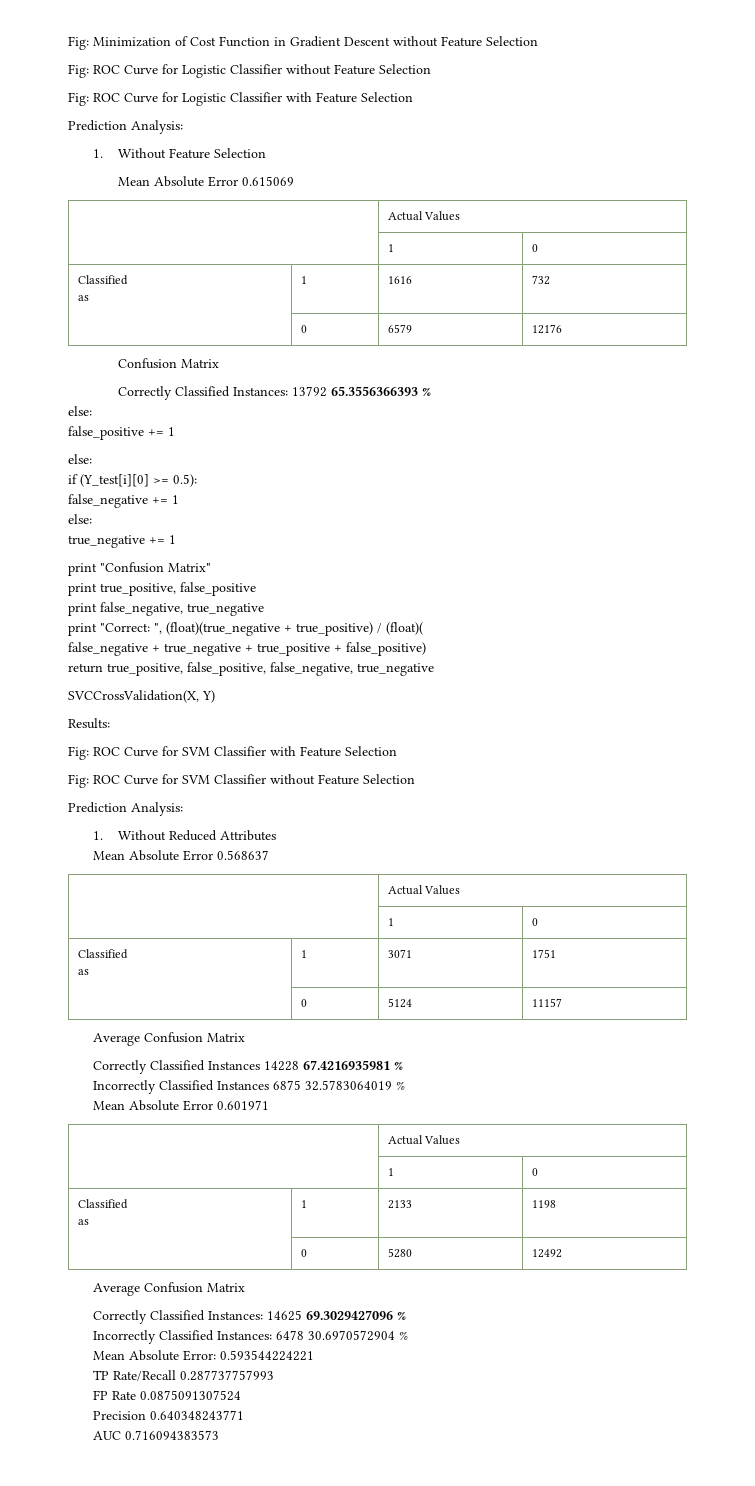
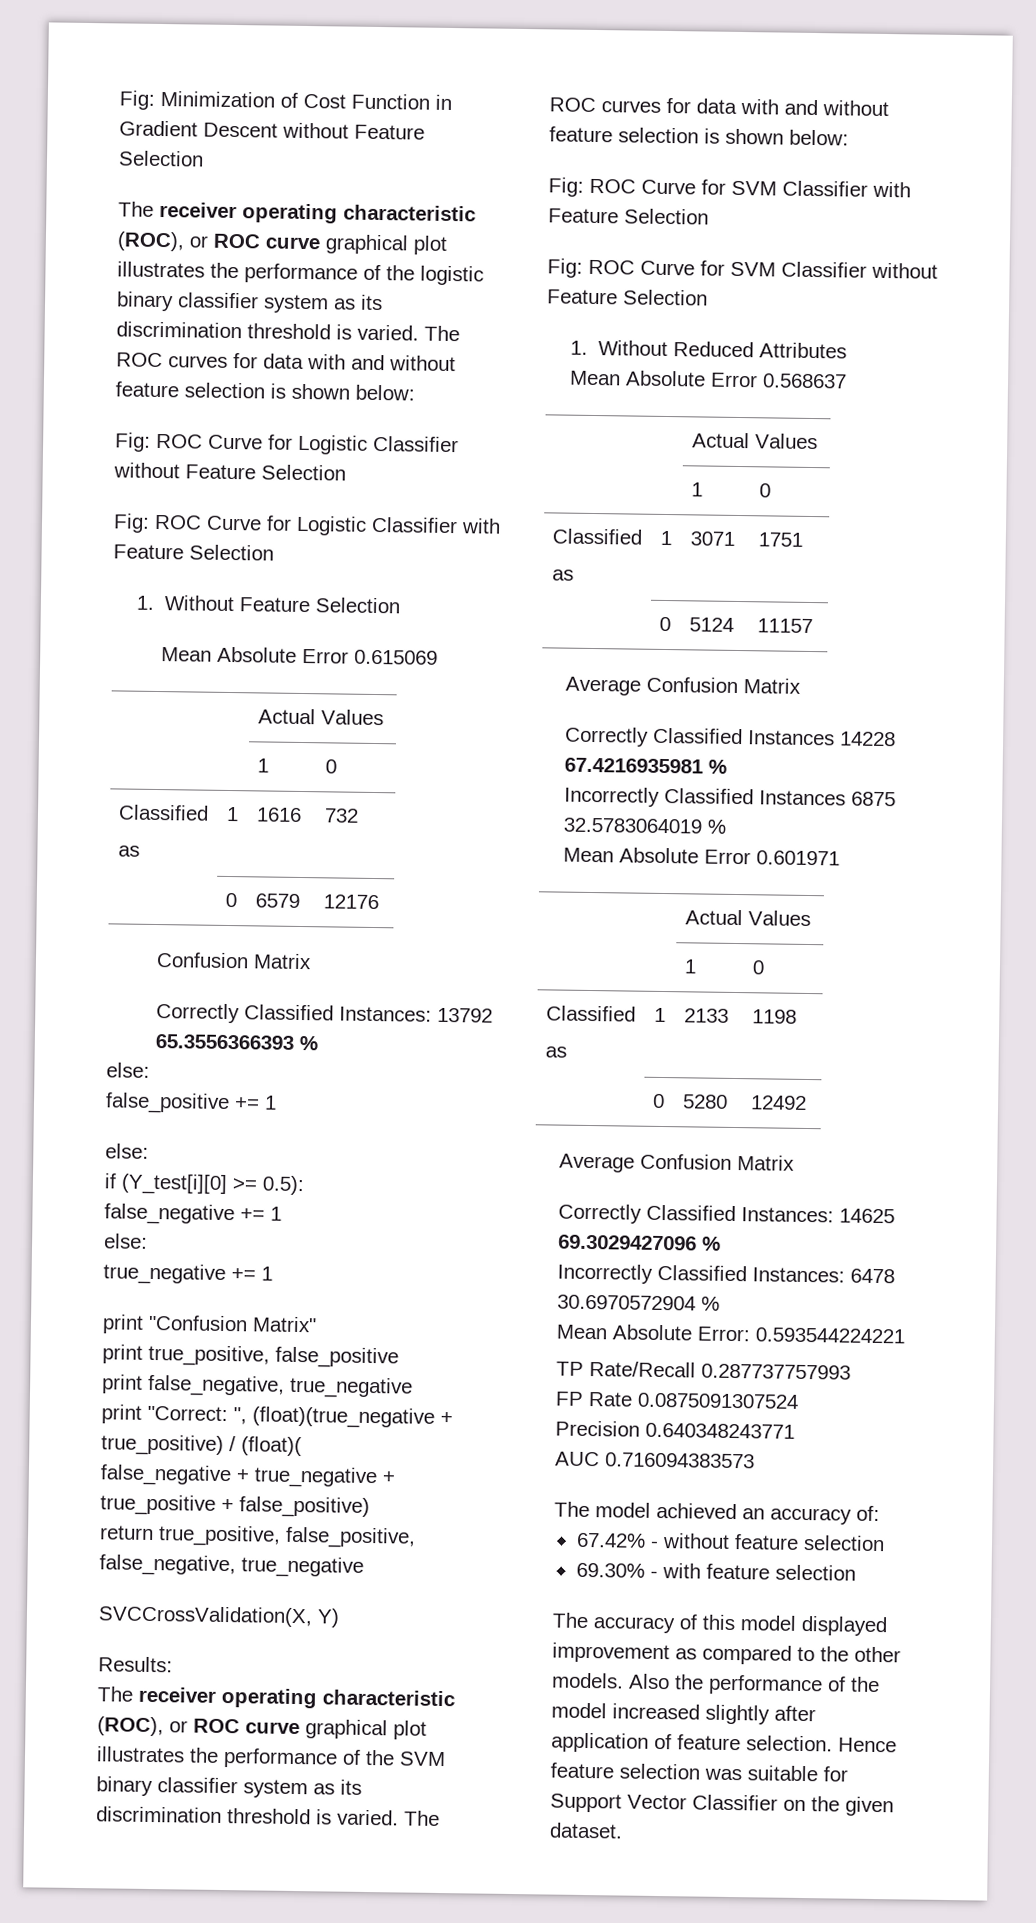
(538, 41) none -> [118,201,476,224] [117,231,447,255] [117,261,484,286] [116,291,383,314] [116,321,460,342] [116,352,456,372] [115,381,415,401] // The receiver operating characteristic (ROC), or ROC curve graphical plot illustrates the performance of the logistic binary classifier system as its discrimination threshold is varied. The ROC curves for data with and without feature selection is shown below:
[68,120,183,134] // Prediction Analysis: -> (274, 552) none
(110, 723) none -> [97,1686,455,1709] [97,1716,427,1740] [96,1746,446,1769] [96,1776,362,1799] [96,1806,440,1826] [549,97,889,117] [549,126,849,146] // The receiver operating characteristic (ROC), or ROC curve graphical plot illustrates the performance of the SVM binary classifier system as its discrimination threshold is varied. The ROC curves for data with and without feature selection is shown below:
[68,802,183,816] // Prediction Analysis: -> (708, 297) none
(219, 1435) none -> [554,1501,881,1525] [575,1532,885,1552] [575,1562,856,1581] [552,1612,888,1637] [552,1642,902,1665] [551,1672,881,1696] [551,1702,817,1725] [551,1732,898,1753] [550,1762,849,1782] [550,1793,895,1817] [549,1822,624,1839] // The model achieved an accuracy of: // 67.42% - without feature selection // 69.30% - with feature selection // The accuracy of this model displayed improvement as compared to the other models. Also the performance of the model increased slightly after application of feature selection. Hence feature selection was suitable for Support Vector Classifier on the given dataset.

